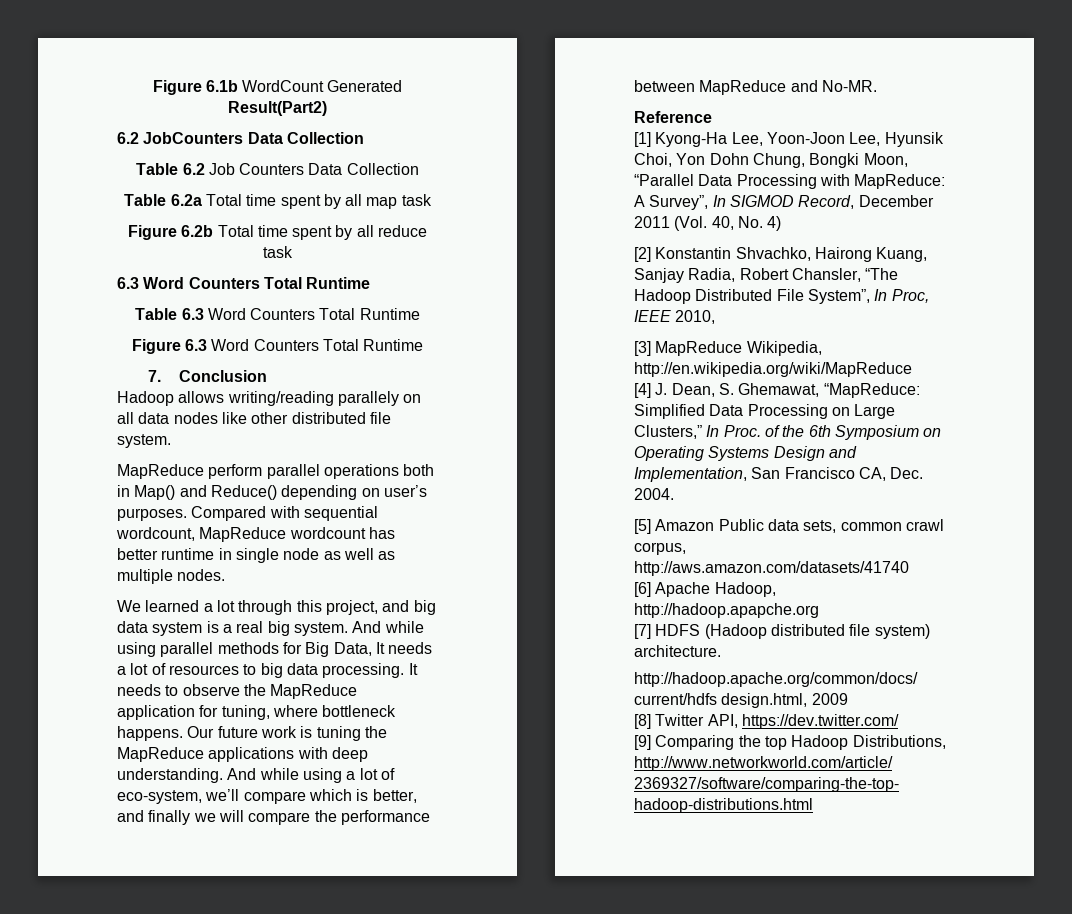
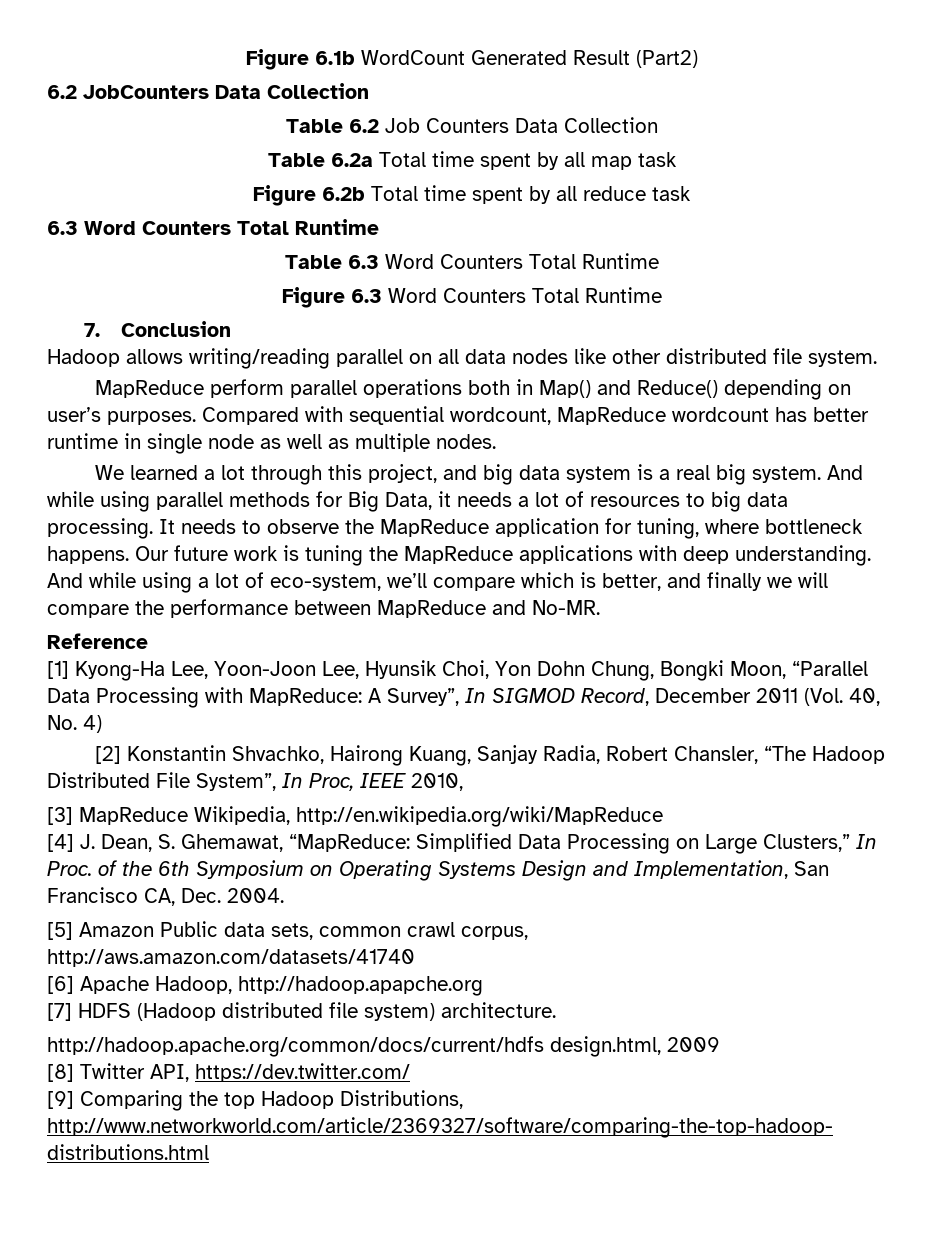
[228,101,327,116] Result(Part2) -> [572,50,698,68] Result (Part2)
[337,391,399,406] parallely -> [336,349,403,367] parallel
[375,642,385,654] It -> [438,491,451,507] it

